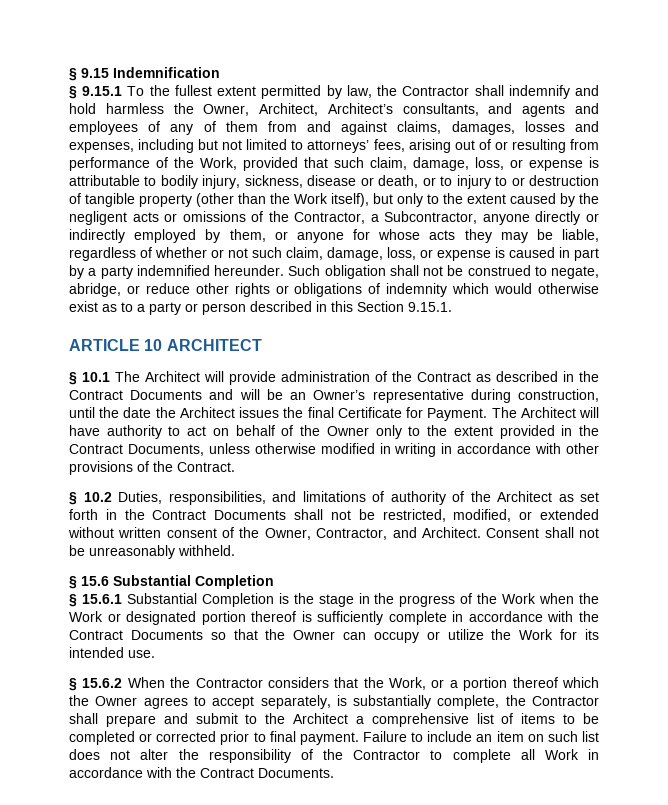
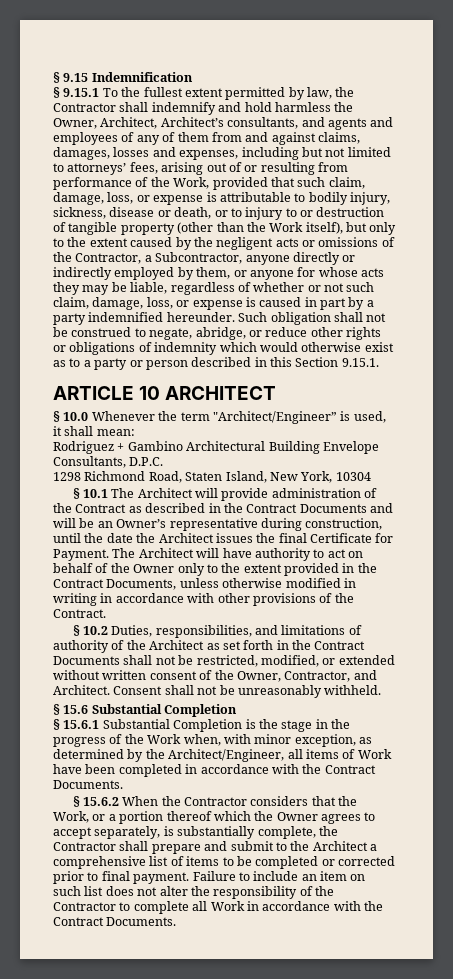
(262, 345) none -> [53,411,386,424] [53,426,135,436] [53,441,379,454] [53,456,164,468] [53,471,371,483] // § 10.0 Whenever the term "Architect/Engineer” is used, it shall mean: // Rodriguez + Gambino Architectural Building Envelope Consultants, D.P.C. // 1298 Richmond Road, Staten Island, New York, 10304
[539,593,600,604] [69,611,599,625] [69,629,600,643] [69,647,155,658] when the Work or designated portion thereof is sufficiently complete in accordance with the Contract Documents so that the Owner can occupy or utilize the Work for its intended use. -> [183,734,372,747] [53,749,392,762] [53,764,376,777] [53,780,123,789] when, with minor exception, as determined by the Architect/Engineer, all items of Work have been completed in accordance with the Contract Documents.

